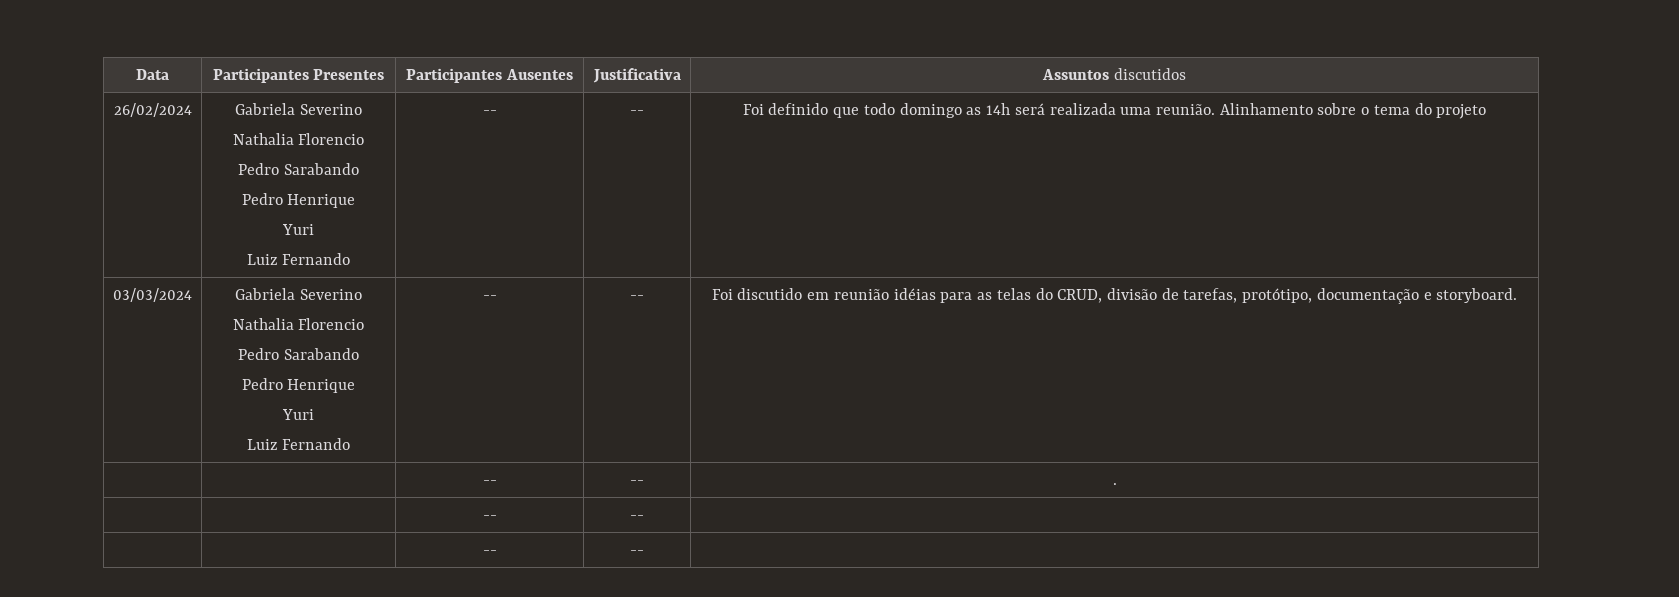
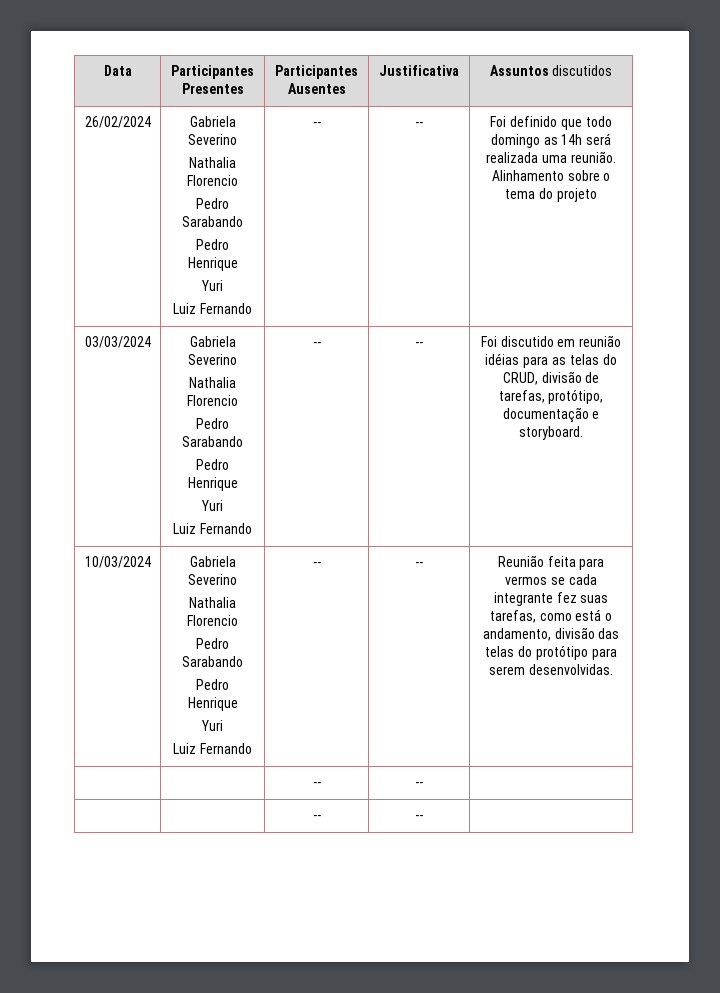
[482,480,497,485] [630,480,644,485] [1112,483,1117,485] | | -- | -- | . -> [84,556,151,568] [189,556,236,567] [188,574,237,585] [189,597,236,608] [187,615,238,626] [196,638,229,649] [182,656,243,667] [196,679,229,690] [187,697,238,711] [201,720,223,731] [173,743,252,754] [312,562,321,567] [415,562,423,567] [497,555,605,570] [505,574,597,585] [493,592,609,606] [489,609,613,623] [482,627,620,641] [485,645,617,660] [489,664,613,675] 10/03/2024 | Gabriela Severino // Nathalia Florencio // Pedro Sarabando // Pedro Henrique // Yuri // Luiz Fernando | -- | -- | Reunião feita para vermos se cada integrante fez suas tarefas, como está o andamento, divisão das telas do protótipo para serem desenvolvidas.

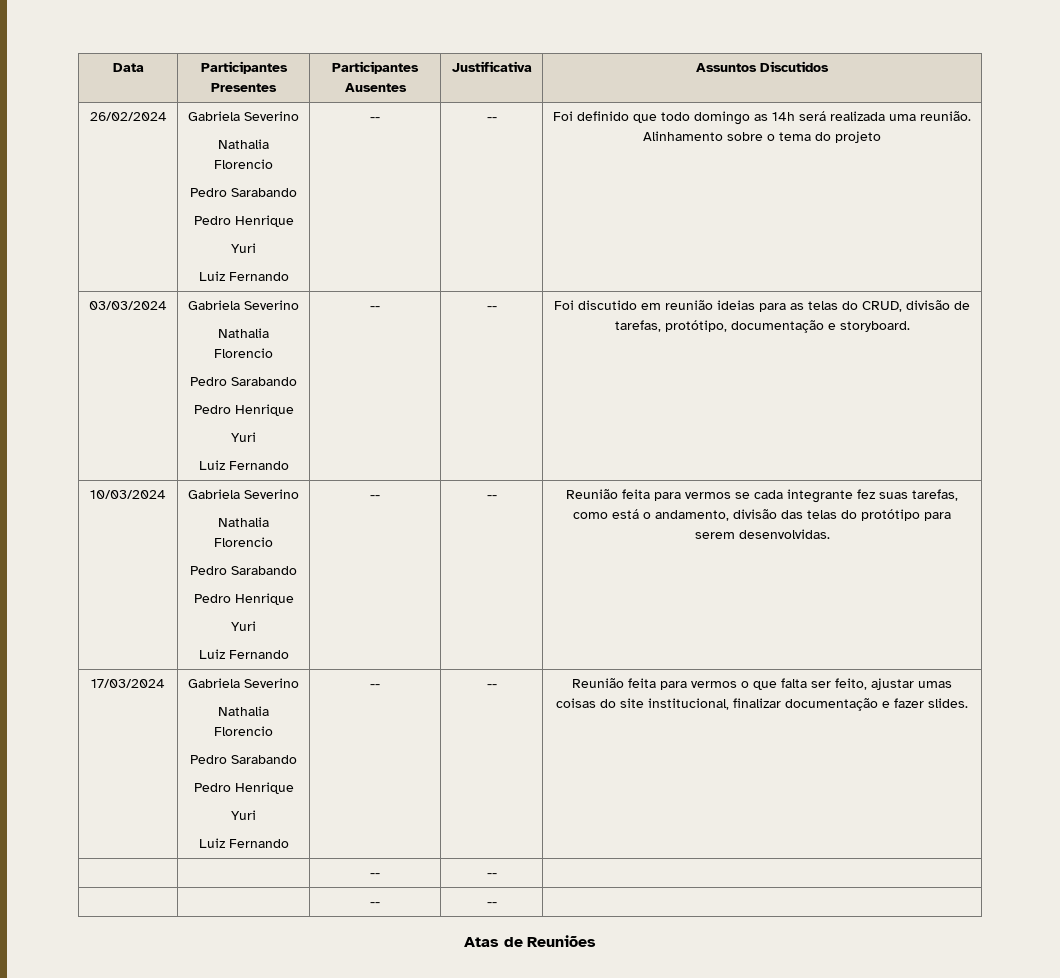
[552,65,613,76] discutidos -> [760,61,829,72] Discutidos
[485,353,520,365] idéias -> [717,300,755,310] ideias
(613, 669) none -> [91,679,165,688] [188,678,299,688] [218,706,269,716] [214,726,273,736] [190,755,297,764] [193,782,294,794] [231,810,256,820] [198,838,289,848] [370,684,380,688] [486,684,497,688] [572,678,952,690] [556,698,968,711] // 17/03/2024 | Gabriela Severino // Nathalia Florencio // Pedro Sarabando // Pedro Henrique // Yuri // Luiz Fernando | -- | -- | Reunião feita para vermos o que falta ser feito, ajustar umas coisas do site institucional, finalizar documentação e fazer slides.
(423, 817) none -> [464,935,596,947] // Atas de Reuniões

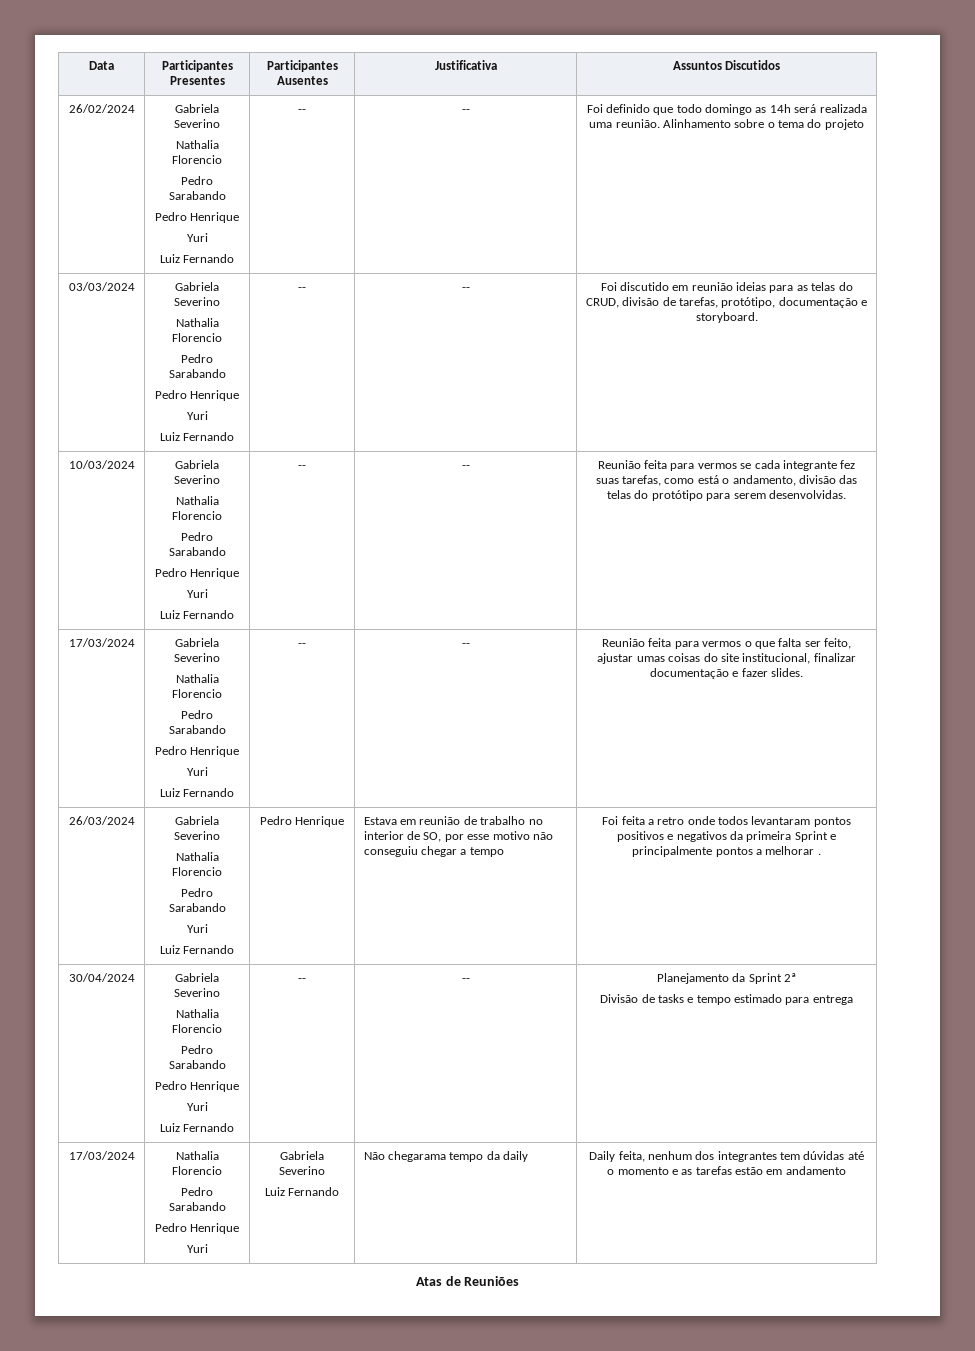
[370,873,380,877] [486,873,497,877] [370,902,380,906] [486,902,497,906] | | -- | -- | // | | -- | -- | -> [68,816,135,825] [175,816,219,825] [174,831,220,840] [175,852,219,861] [172,867,222,876] [181,888,213,897] [168,903,226,912] [186,924,208,933] [159,945,235,954] [259,816,345,827] [363,816,543,825] [363,831,553,842] [363,846,504,857] [602,816,851,827] [616,831,837,842] [632,846,821,857] [68,973,135,982] [175,973,219,982] [174,988,220,997] [175,1009,219,1018] [172,1024,222,1033] [181,1045,213,1054] [168,1060,226,1069] [154,1081,240,1092] [186,1102,208,1111] [159,1123,235,1132] [298,978,306,982] [461,978,470,982] [656,973,797,984] [600,994,853,1005] [68,1151,135,1160] [175,1151,219,1160] [172,1166,222,1175] [181,1187,213,1196] [168,1202,226,1211] [154,1223,240,1234] [186,1244,208,1253] [280,1151,324,1160] [279,1166,325,1175] [264,1187,340,1196] [363,1151,529,1162] [589,1151,864,1162] [607,1166,846,1175] 26/03/2024 | Gabriela Severino // Nathalia Florencio // Pedro Sarabando // Yuri // Luiz Fernando | Pedro Henrique | Estava em reunião de trabalho no interior de SO, por esse motivo não conseguiu chegar a tempo | Foi feita a retro onde todos levantaram pontos positivos e negativos da primeira Sprint e principalmente pontos a melhorar . // 30/04/2024 | Gabriela Severino // Nathalia Florencio // Pedro Sarabando // Pedro Henrique // Yuri // Luiz Fernando | -- | -- | Planejamento da Sprint 2ª // Divisão de tasks e tempo estimado para entrega // 17/03/2024 | Nathalia Florencio // Pedro Sarabando // Pedro Henrique // Yuri | Gabriela Severino // Luiz Fernando | Não chegarama tempo da daily | Daily feita, nenhum dos integrantes tem dúvidas até o momento e as tarefas estão em andamento

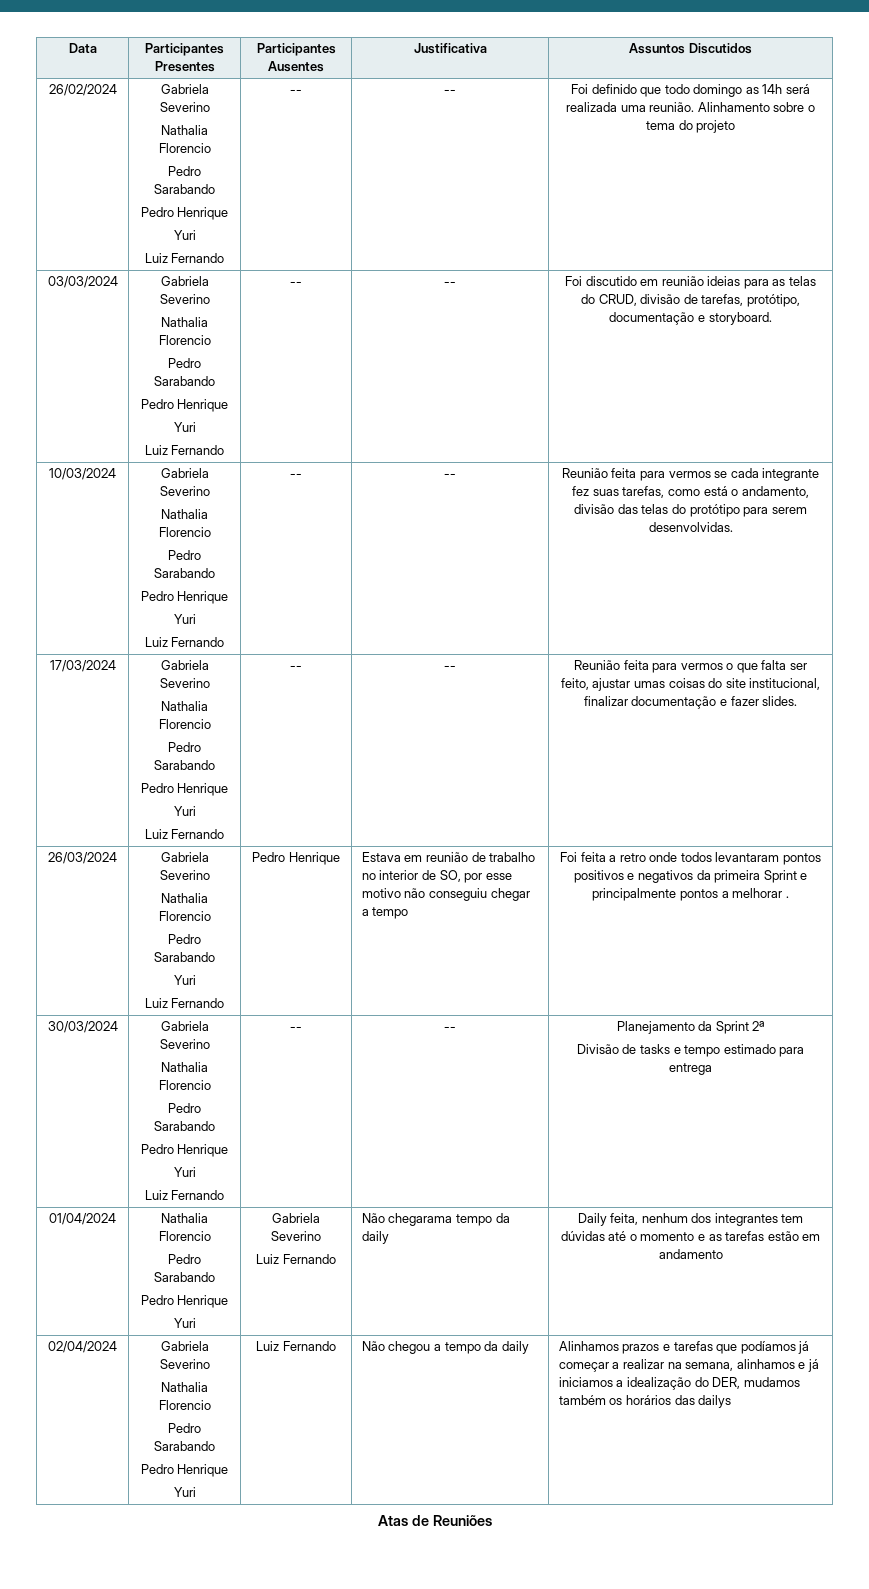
[68,973,135,982] 30/04/2024 -> [47,1021,118,1033] 30/03/2024
[68,1151,135,1160] 17/03/2024 -> [49,1213,116,1225] 01/04/2024
(846, 1170) none -> [48,1341,117,1353] [160,1341,209,1351] [159,1359,210,1369] [161,1382,208,1392] [158,1400,211,1410] [168,1423,201,1433] [154,1441,215,1451] [140,1464,229,1477] [173,1487,196,1497] [256,1341,336,1351] [361,1341,529,1354] [558,1341,810,1354] [558,1359,819,1372] [558,1377,800,1390] [558,1395,732,1408] // 02/04/2024 | Gabriela Severino // Nathalia Florencio // Pedro Sarabando // Pedro Henrique // Yuri | Luiz Fernando | Não chegou a tempo da daily | Alinhamos prazos e tarefas que podíamos já começar a realizar na semana, alinhamos e já iniciamos a idealização do DER, mudamos também os horários das dailys

